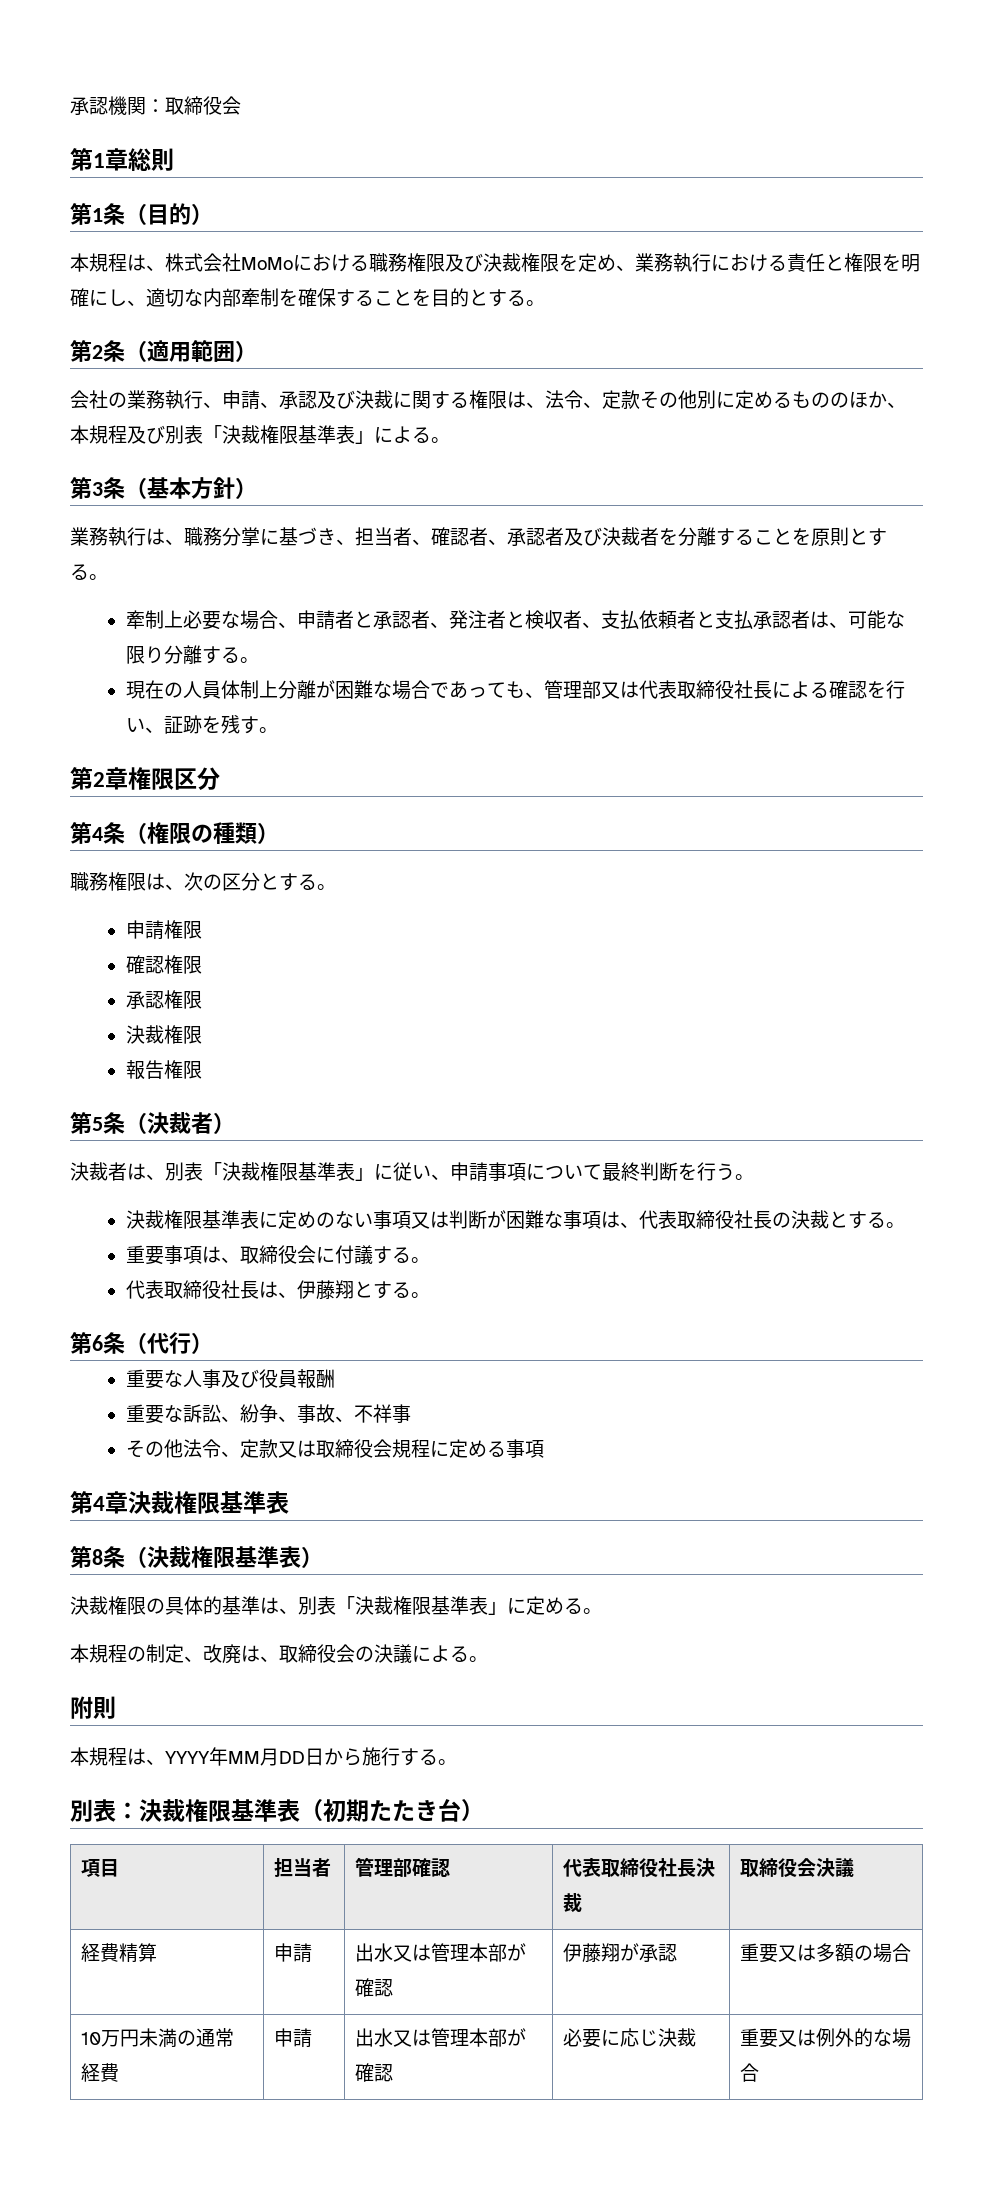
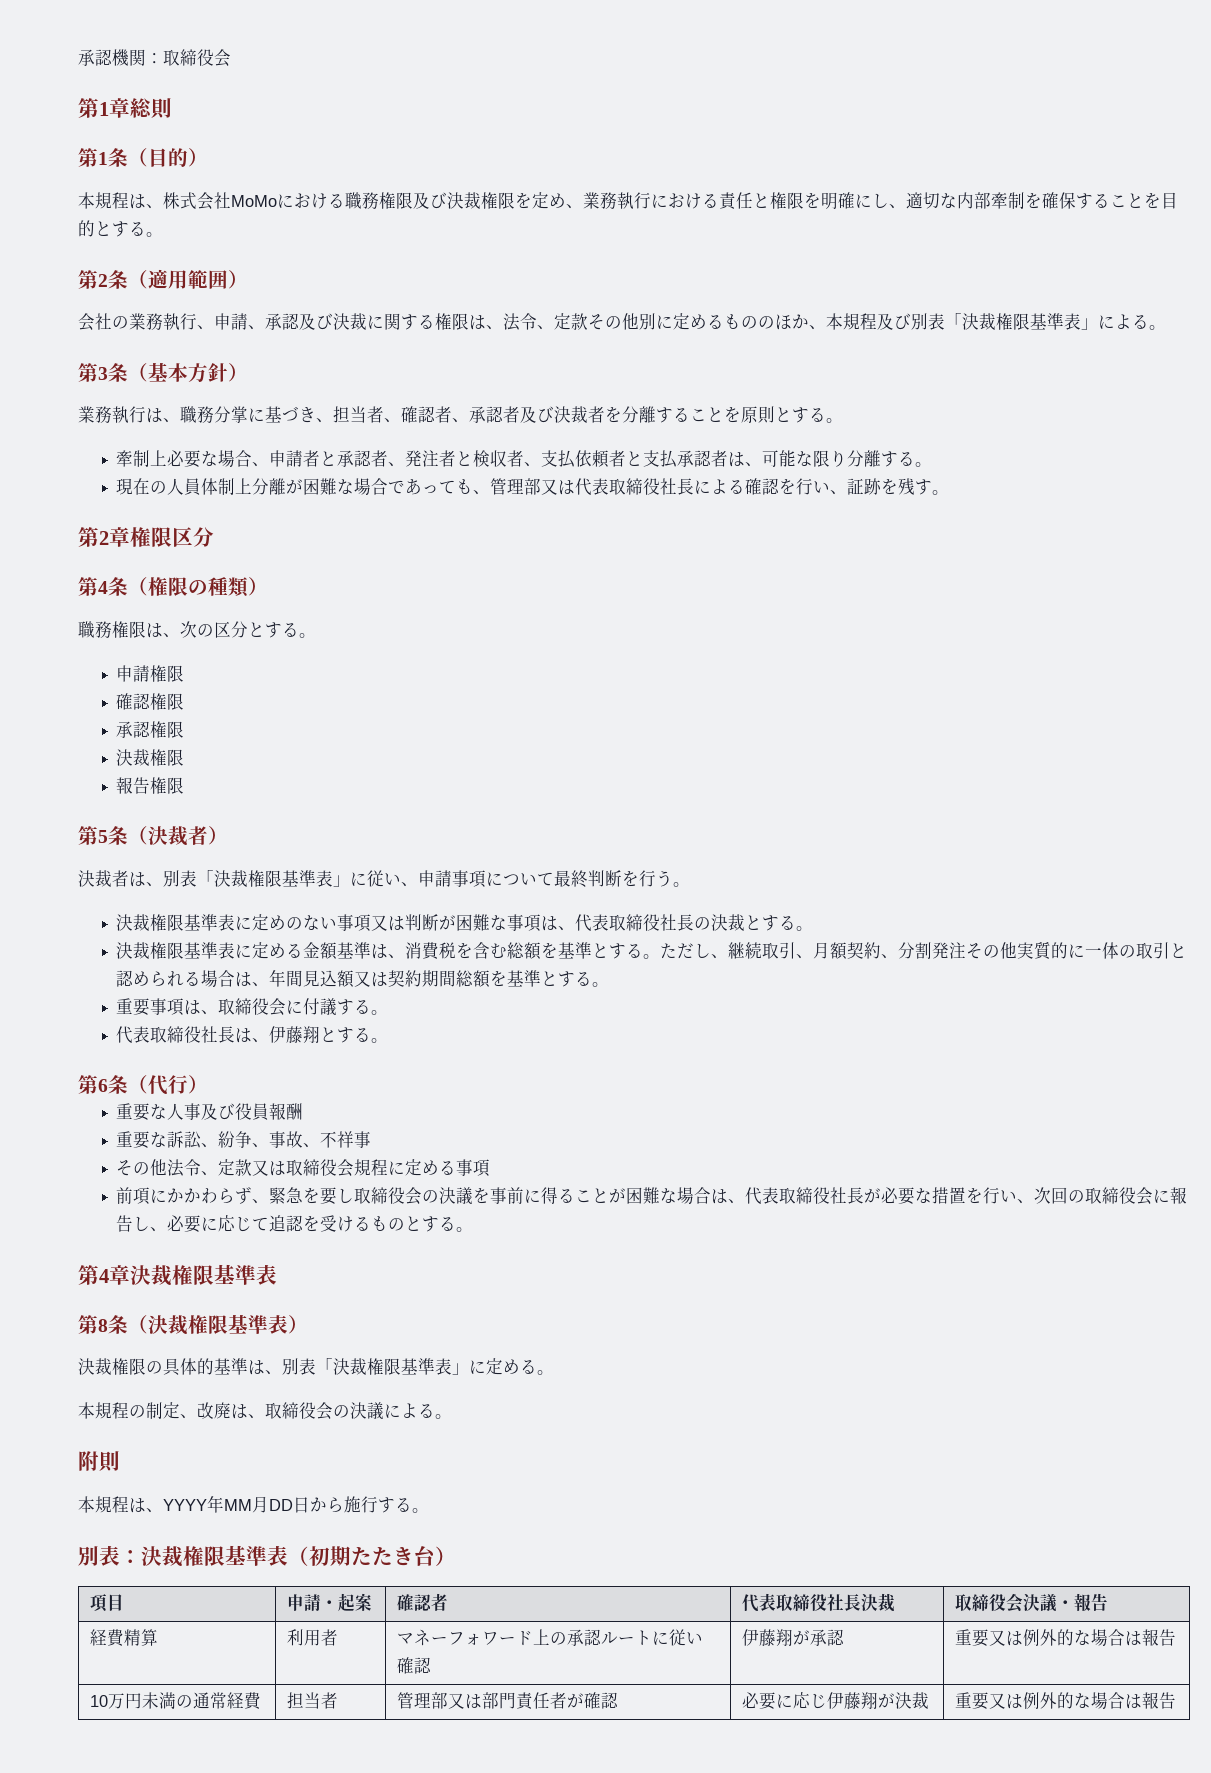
(905, 1225) none -> [116,942,1188,960] [116,969,610,988] // 決裁権限基準表に定める金額基準は、消費税を含む総額を基準とする。ただし、継続取引、月額契約、分割発注その他実質的に一体の取引と認められる場合は、年間見込額又は契約期間総額を基準とする。
(544, 1449) none -> [116,1187,1188,1205] [116,1215,474,1233] // 前項にかかわらず、緊急を要し取締役会の決議を事前に得ることが困難な場合は、代表取締役社長が必要な措置を行い、次回の取締役会に報告し、必要に応じて追認を受けるものとする。
[274,1857,332,1877] [355,1857,451,1877] 担当者 | 管理部確認 -> [287,1593,373,1612] [397,1593,449,1611] 申請・起案 | 確認者
(855, 1867) none -> [1057,1593,1109,1611] ・報告
[274,1943,313,1963] [355,1943,527,1962] 申請 | 出水又は管理本部が -> [287,1629,339,1646] [397,1629,704,1646] 利用者 | マネーフォワード上の承認ルートに従い
[816,1943,912,1963] 多額の場合 -> [1023,1629,1177,1646] 例外的な場合は報告
[274,2028,313,2048] [355,2028,508,2047] 申請 | 出水又は管理本部 -> [287,1692,339,1709] [397,1692,568,1710] 担当者 | 管理部又は部門責任者
(659, 2037) none -> [827,1692,896,1710] 伊藤翔が
(760, 2072) none -> [1125,1692,1177,1709] は報告

